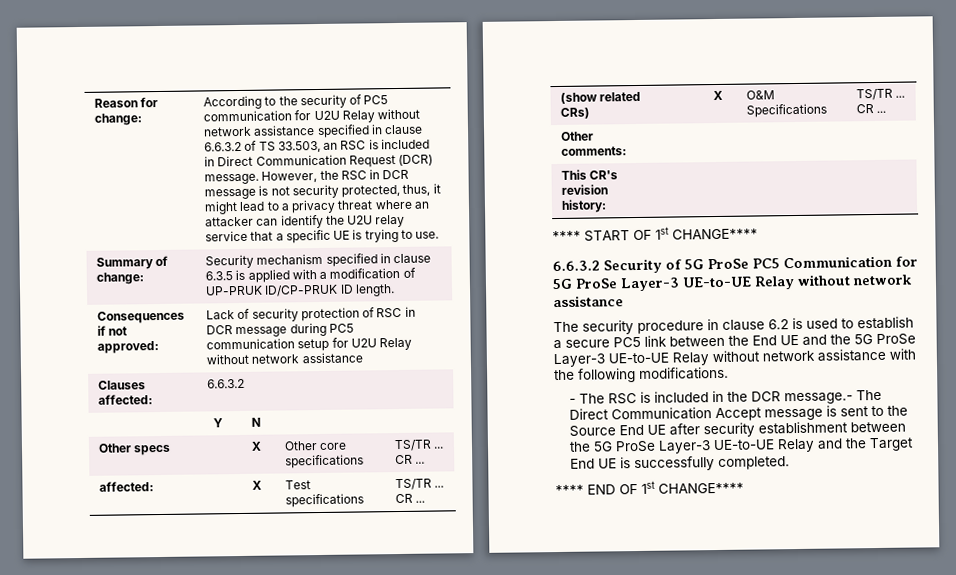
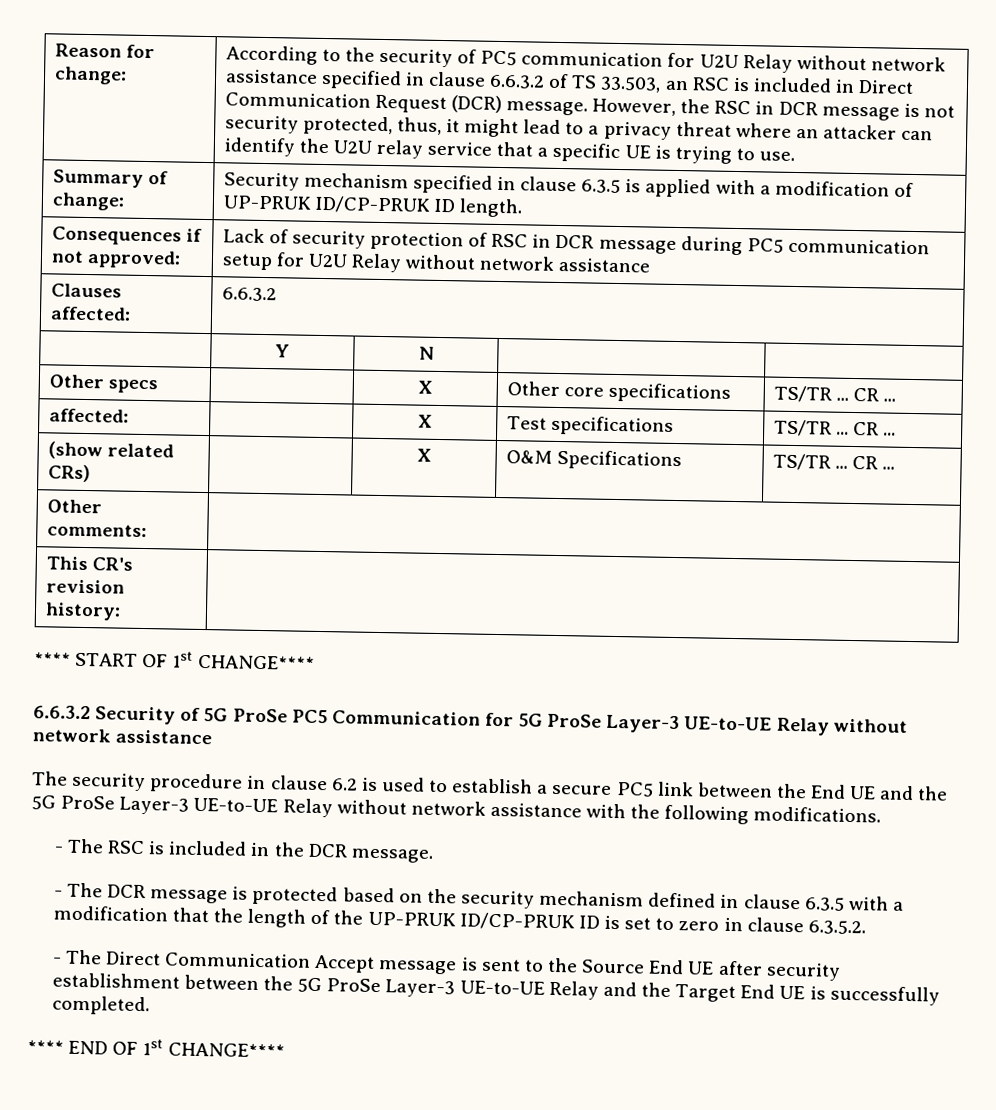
[784,392,854,405] message.- -> [350,848,433,863] [53,882,904,911] [52,905,866,935] [52,957,62,964] message. // - The DCR message is protected based on the security mechanism defined in clause 6.3.5 with a modification that the length of the UP-PRUK ID/CP-PRUK ID is set to zero in clause 6.3.5.2. // -

